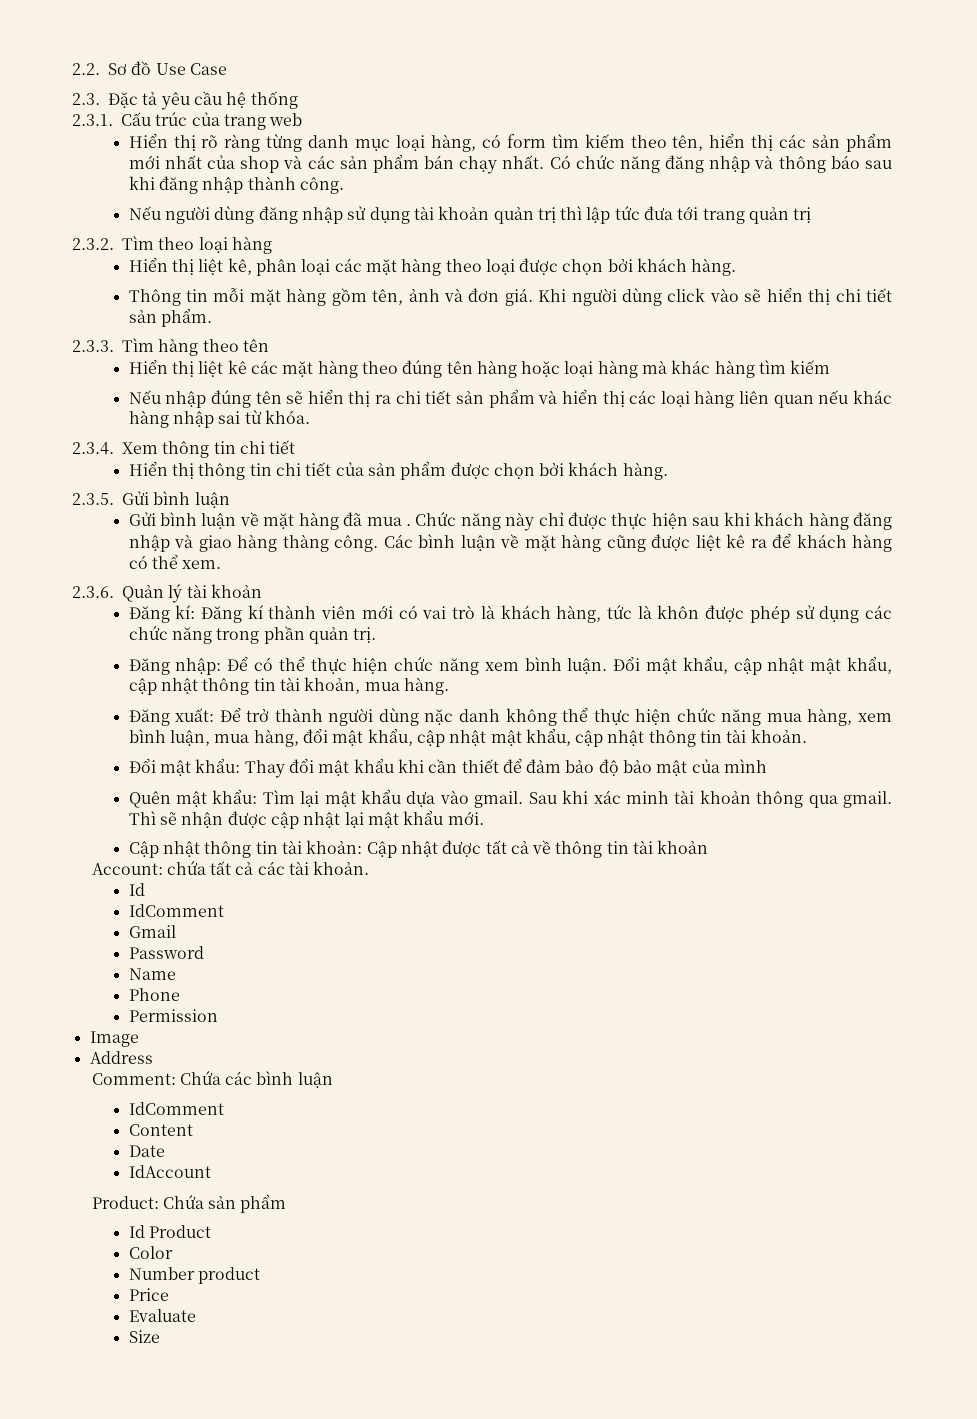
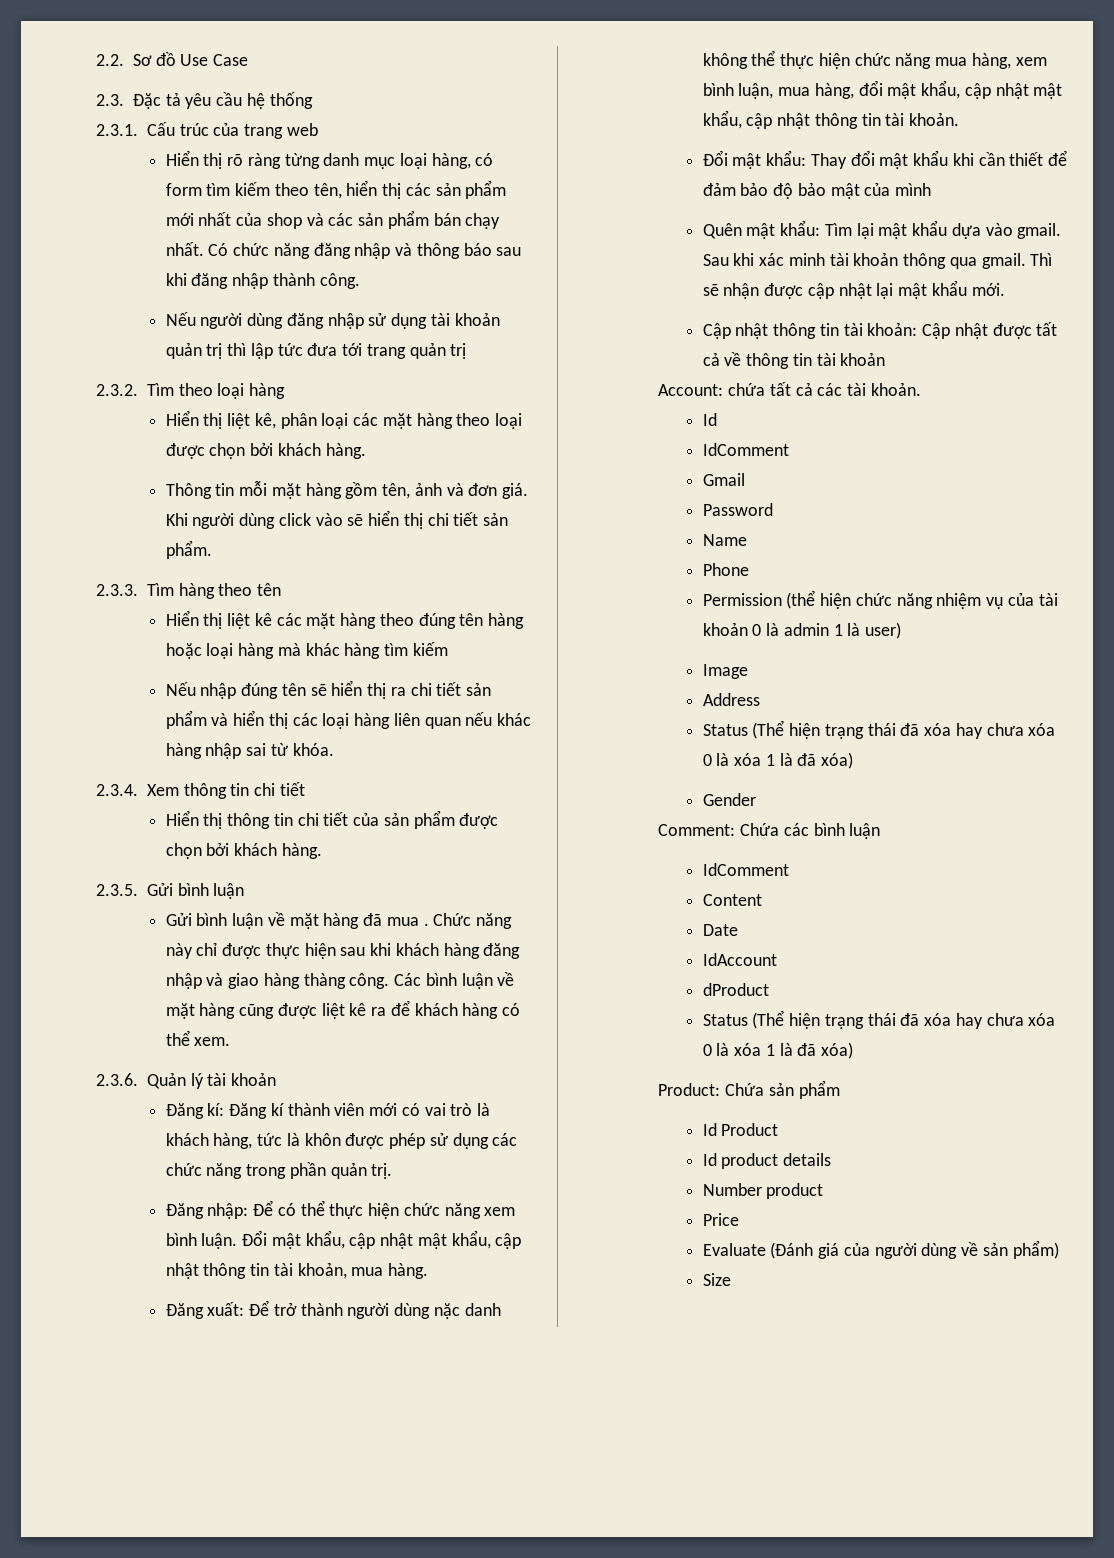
[89,1031,139,1047] [89,1051,153,1064] // Image // Address -> [786,590,1058,609] [702,622,902,639] [702,664,748,679] [702,693,760,706] [702,720,1056,739] [702,752,854,769] [702,793,756,806] (thể hiện chức năng nhiệm vụ của tài khoản 0 là admin 1 là user) // Image // Address // Status (Thể hiện trạng thái đã xóa hay chưa xóa 0 là xóa 1 là đã xóa) // Gender
(211, 1171) none -> [702,983,769,996] [702,1010,1056,1029] [702,1042,854,1059] // dProduct // Status (Thể hiện trạng thái đã xóa hay chưa xóa 0 là xóa 1 là đã xóa)
[128,1246,173,1259] Color -> [702,1153,832,1169] Id product details
(196, 1315) none -> [770,1240,1059,1259] (Đánh giá của người dùng về sản phẩm)

